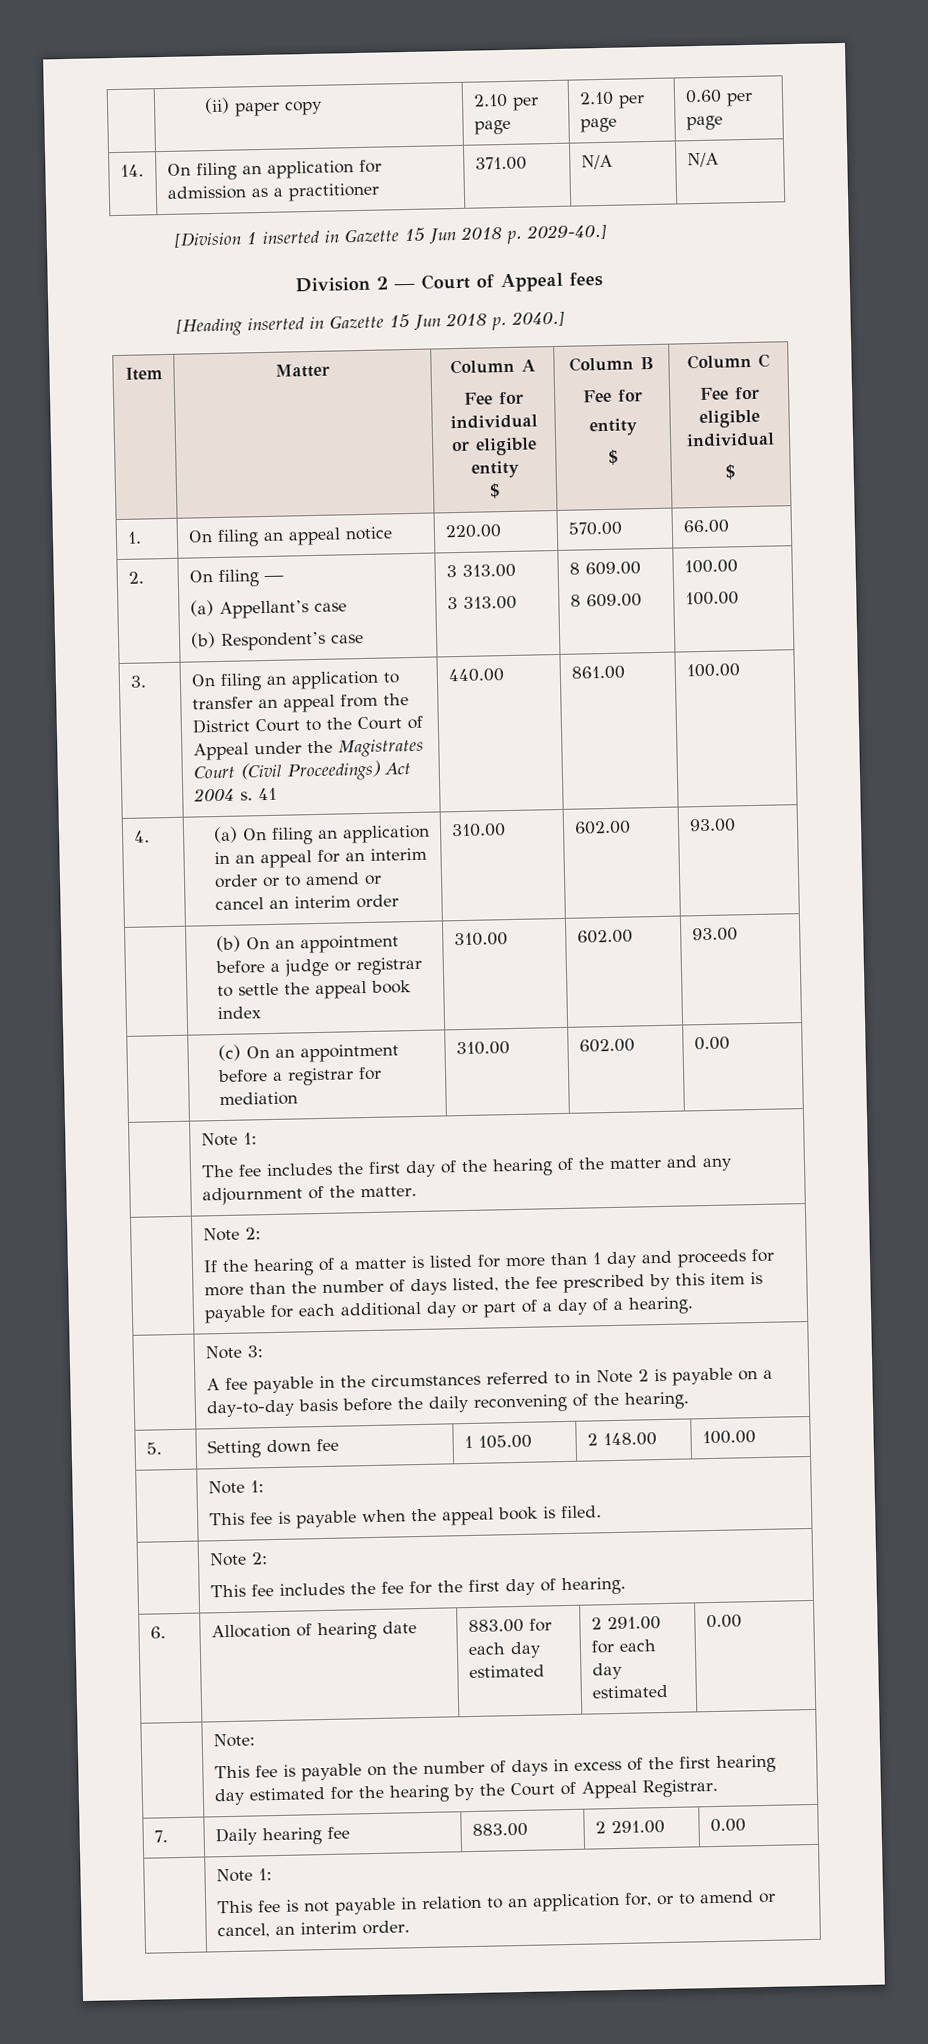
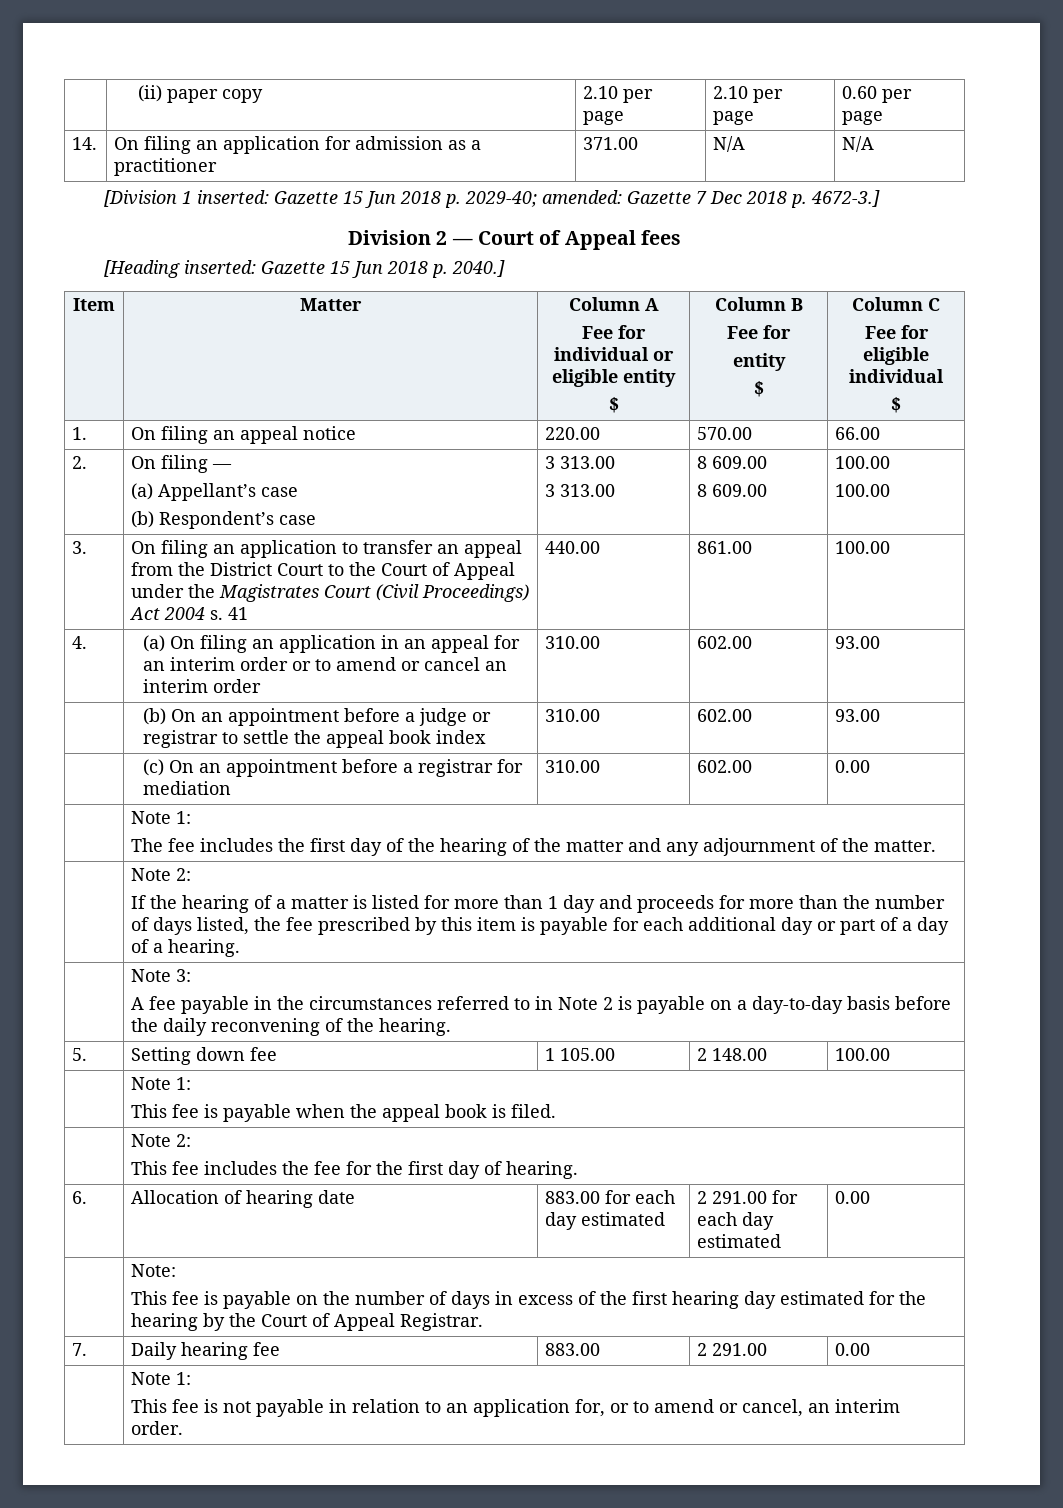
[262,223,608,245] inserted in Gazette 15 Jun 2018 p. 2029-40.] -> [197,190,881,208] inserted: Gazette 15 Jun 2018 p. 2029-40; amended: Gazette 7 Dec 2018 p. 4672-3.]
[247,316,325,331] inserted in -> [184,260,257,274] inserted:

